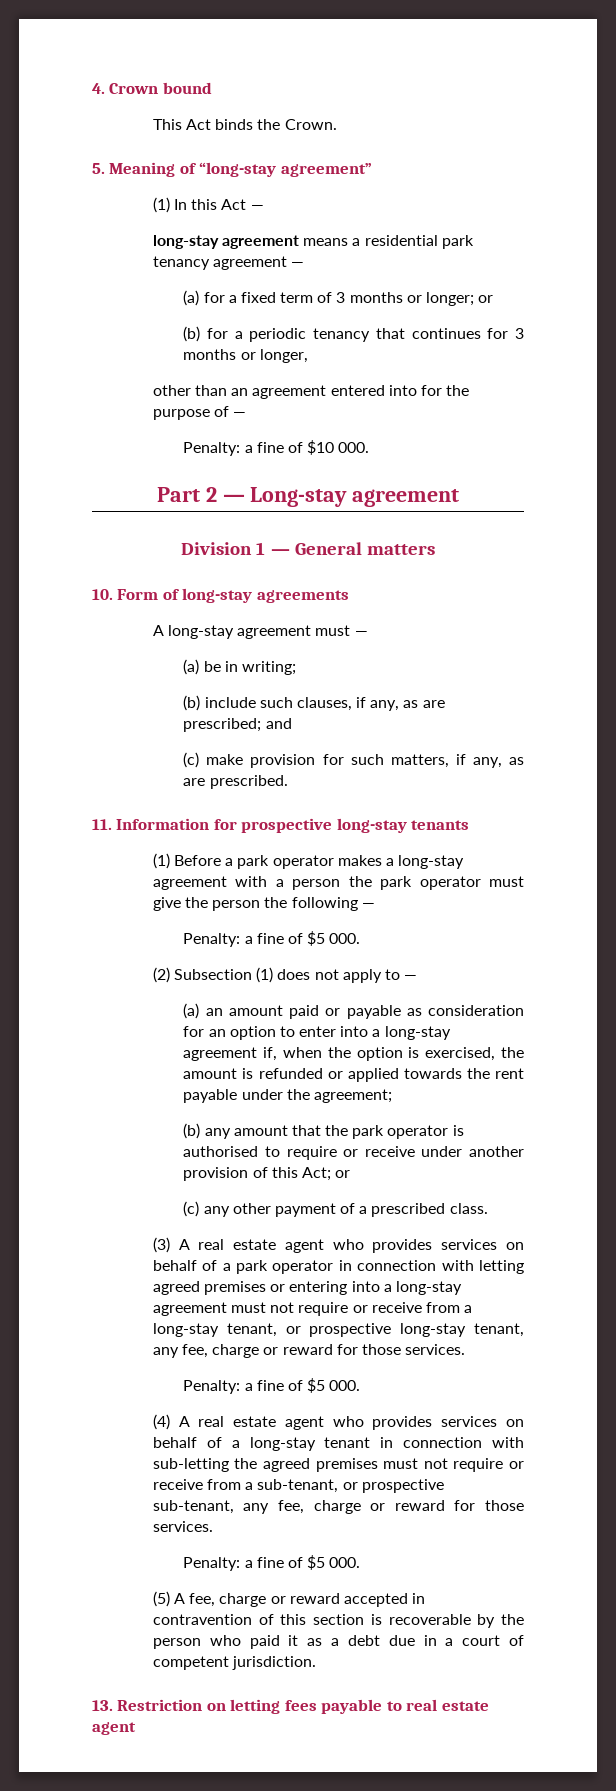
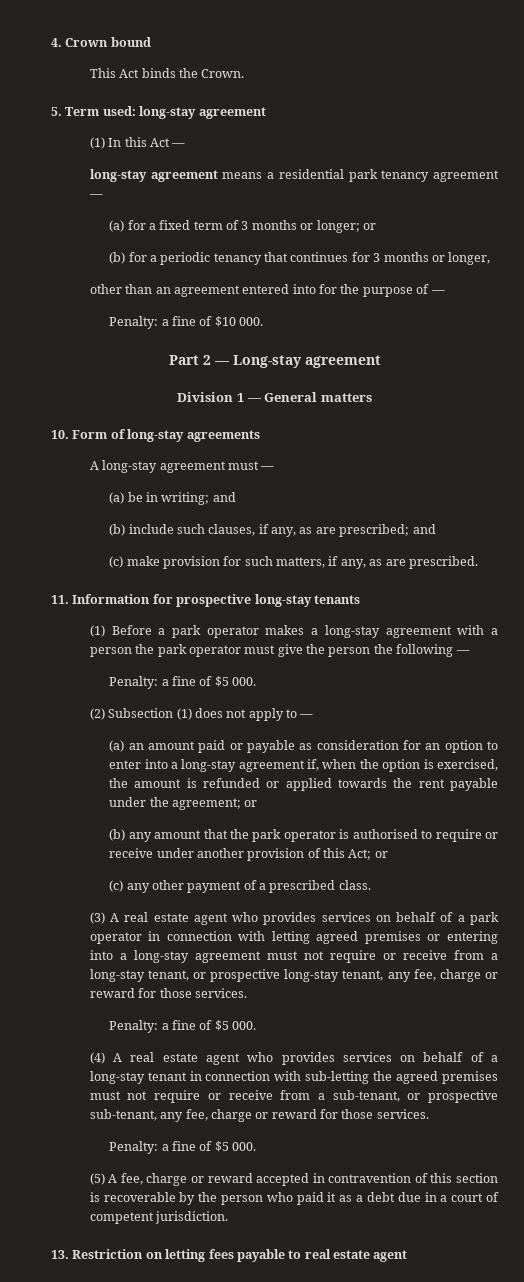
[109,162,372,177] Meaning of “long-stay agreement” -> [65,106,266,119] Term used: long-stay agreement
(296, 668) none -> [212,492,236,502] and
(392, 1096) none -> [244,800,258,807] or

